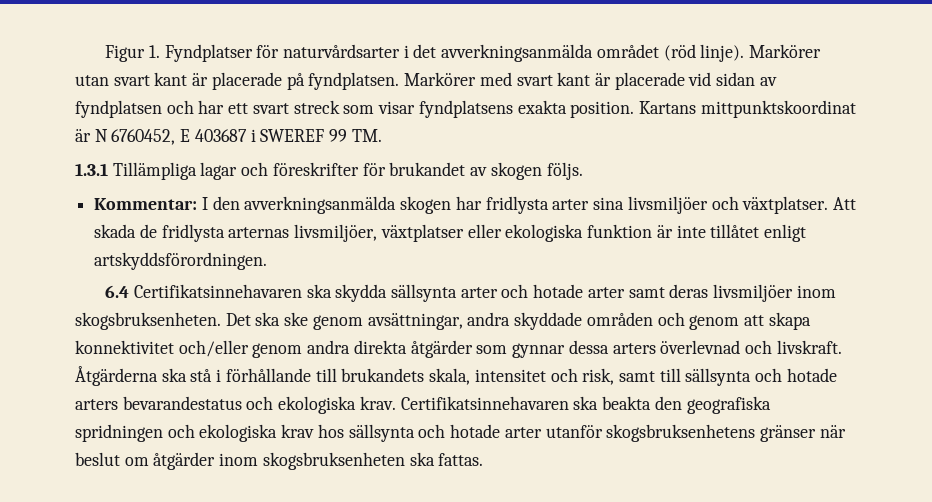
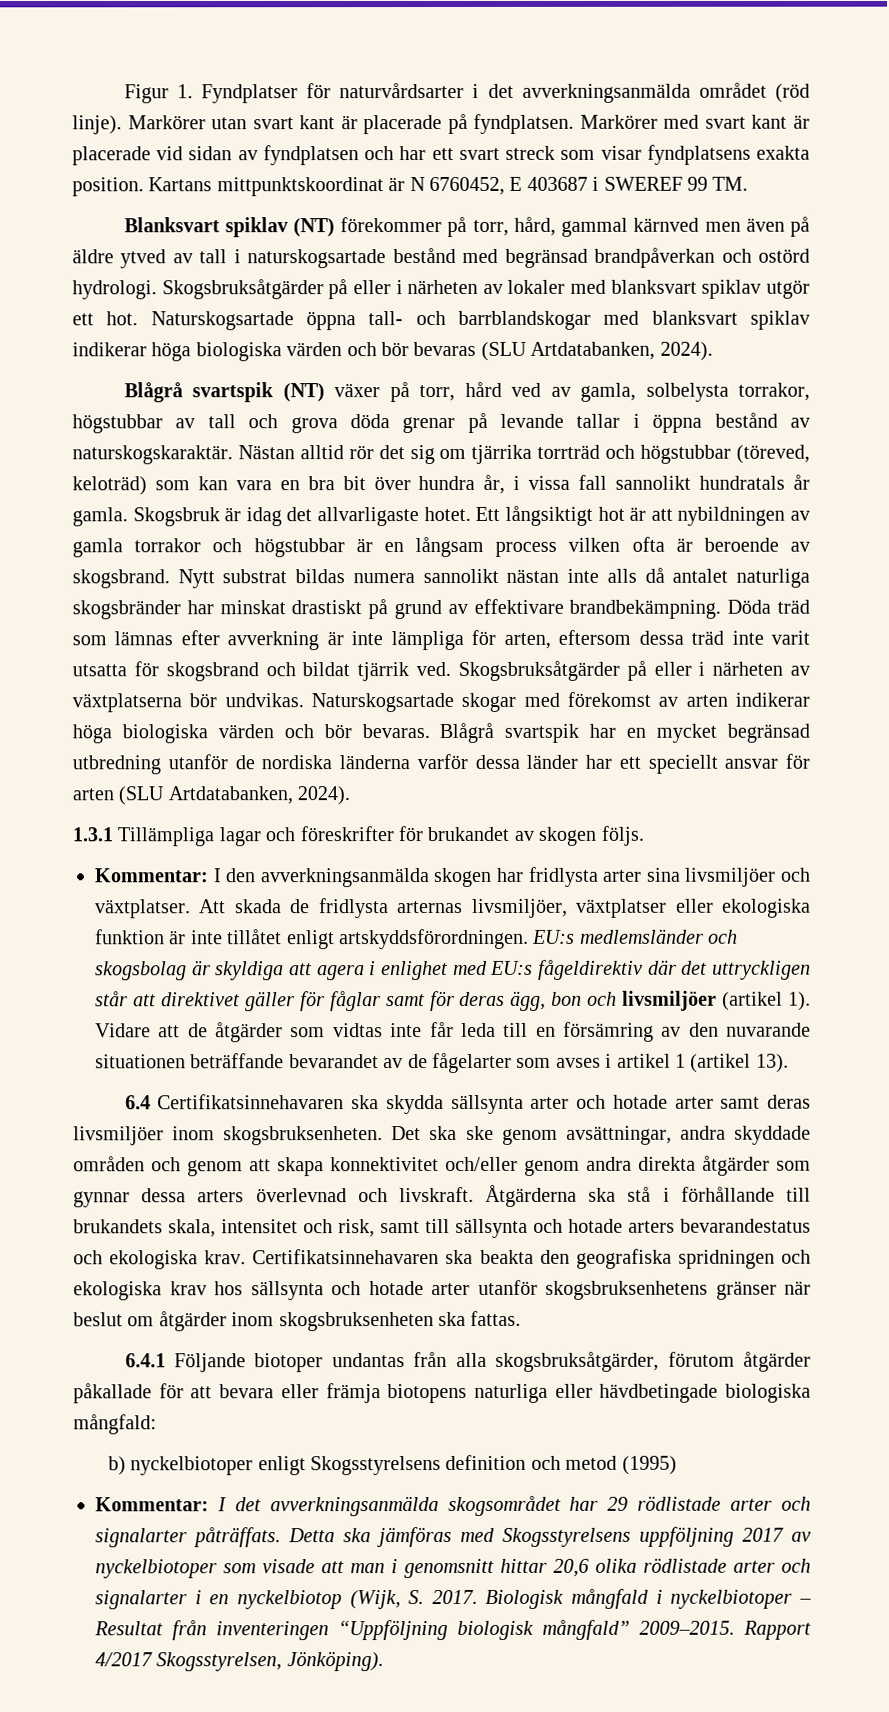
(382, 135) none -> [123,216,810,238] [72,247,811,269] [72,279,810,300] [72,310,811,331] [72,341,713,362] [123,381,811,403] [72,412,810,434] [72,444,811,465] [72,474,810,496] [72,505,811,527] [72,536,810,558] [72,567,811,589] [72,598,810,620] [72,629,810,651] [72,660,811,682] [72,691,811,713] [72,722,810,744] [72,753,810,775] [72,786,351,806] // Blanksvart spiklav (NT) förekommer på torr, hård, gammal kärnved men även på äldre ytved av tall i naturskogsartade bestånd med begränsad brandpåverkan och ostörd hydrologi. Skogsbruksåtgärder på eller i närheten av lokaler med blanksvart spiklav utgör ett hot. Naturskogsartade öppna tall- och barrblandskogar med blanksvart spiklav indikerar höga biologiska värden och bör bevaras (SLU Artdatabanken, 2024). // Blågrå svartspik (NT) växer på torr, hård ved av gamla, solbelysta torrakor, högstubbar av tall och grova döda grenar på levande tallar i öppna bestånd av naturskogskaraktär. Nästan alltid rör det sig om tjärrika torrträd och högstubbar (töreved, keloträd) som kan vara en bra bit över hundra år, i vissa fall sannolikt hundratals år gamla. Skogsbruk är idag det allvarligaste hotet. Ett långsiktigt hot är att nybildningen av gamla torrakor och högstubbar är en långsam process vilken ofta är beroende av skogsbrand. Nytt substrat bildas numera sannolikt nästan inte alls då antalet naturliga skogsbränder har minskat drastiskt på grund av effektivare brandbekämpning. Döda träd som lämnas efter avverkning är inte lämpliga för arten, eftersom dessa träd inte varit utsatta för skogsbrand och bildat tjärrik ved. Skogsbruksåtgärder på eller i närheten av växtplatserna bör undvikas. Naturskogsartade skogar med förekomst av arten indikerar höga biologiska värden och bör bevaras. Blågrå svartspik har en mycket begränsad utbredning utanför de nordiska länderna varför dessa länder har ett speciellt ansvar för arten (SLU Artdatabanken, 2024).
(268, 261) none -> [532,928,739,944] [95,959,811,981] [95,990,812,1012] [95,1021,811,1043] [95,1052,789,1074] EU:s medlemsländer och skogsbolag är skyldiga att agera i enlighet med EU:s fågeldirektiv där det uttryckligen står att direktivet gäller för fåglar samt för deras ägg, bon och livsmiljöer (artikel 1). Vidare att de åtgärder som vidtas inte får leda till en försämring av den nuvarande situationen beträffande bevarandet av de fågelarter som avses i artikel 1 (artikel 13).
(484, 459) none -> [124,1351,811,1373] [73,1383,811,1404] [73,1414,157,1435] [107,1454,677,1476] [95,1495,812,1517] [95,1526,811,1548] [95,1557,811,1579] [95,1588,812,1610] [94,1619,811,1641] [95,1651,384,1672] // 6.4.1 Följande biotoper undantas från alla skogsbruksåtgärder, förutom åtgärder påkallade för att bevara eller främja biotopens naturliga eller hävdbetingade biologiska mångfald: // b) nyckelbiotoper enligt Skogsstyrelsens definition och metod (1995) // Kommentar: I det avverkningsanmälda skogsområdet har 29 rödlistade arter och signalarter påträffats. Detta ska jämföras med Skogsstyrelsens uppföljning 2017 av nyckelbiotoper som visade att man i genomsnitt hittar 20,6 olika rödlistade arter och signalarter i en nyckelbiotop (Wijk, S. 2017. Biologisk mångfald i nyckelbiotoper – Resultat från inventeringen “Uppföljning biologisk mångfald” 2009–2015. Rapport 4/2017 Skogsstyrelsen, Jönköping).

